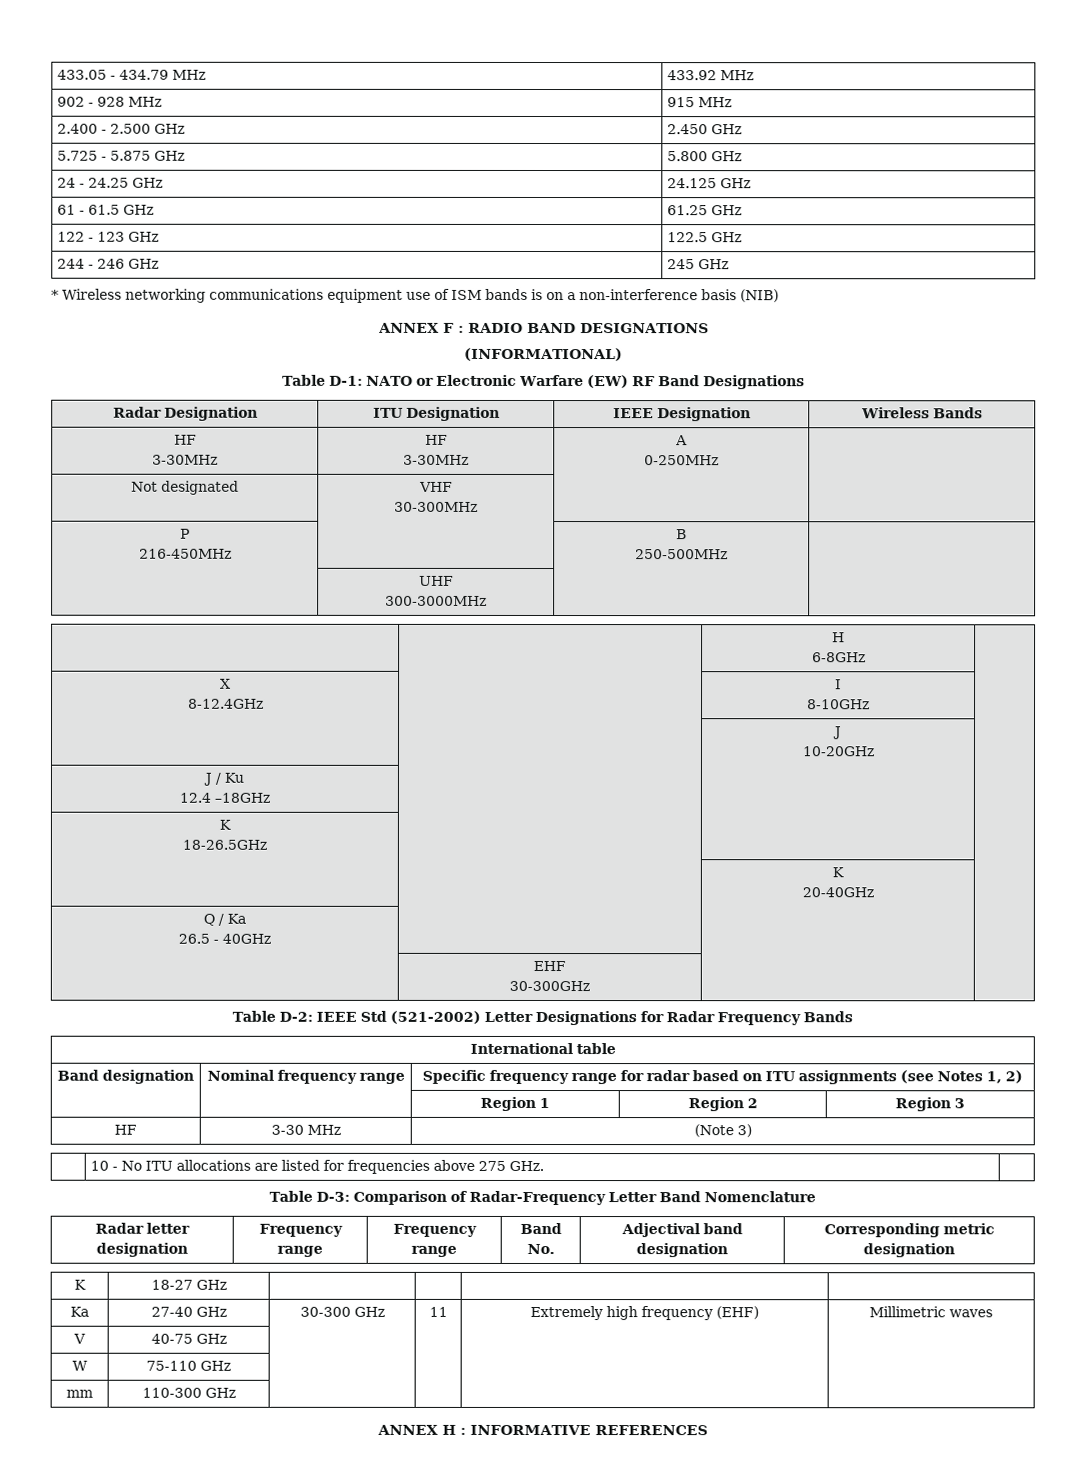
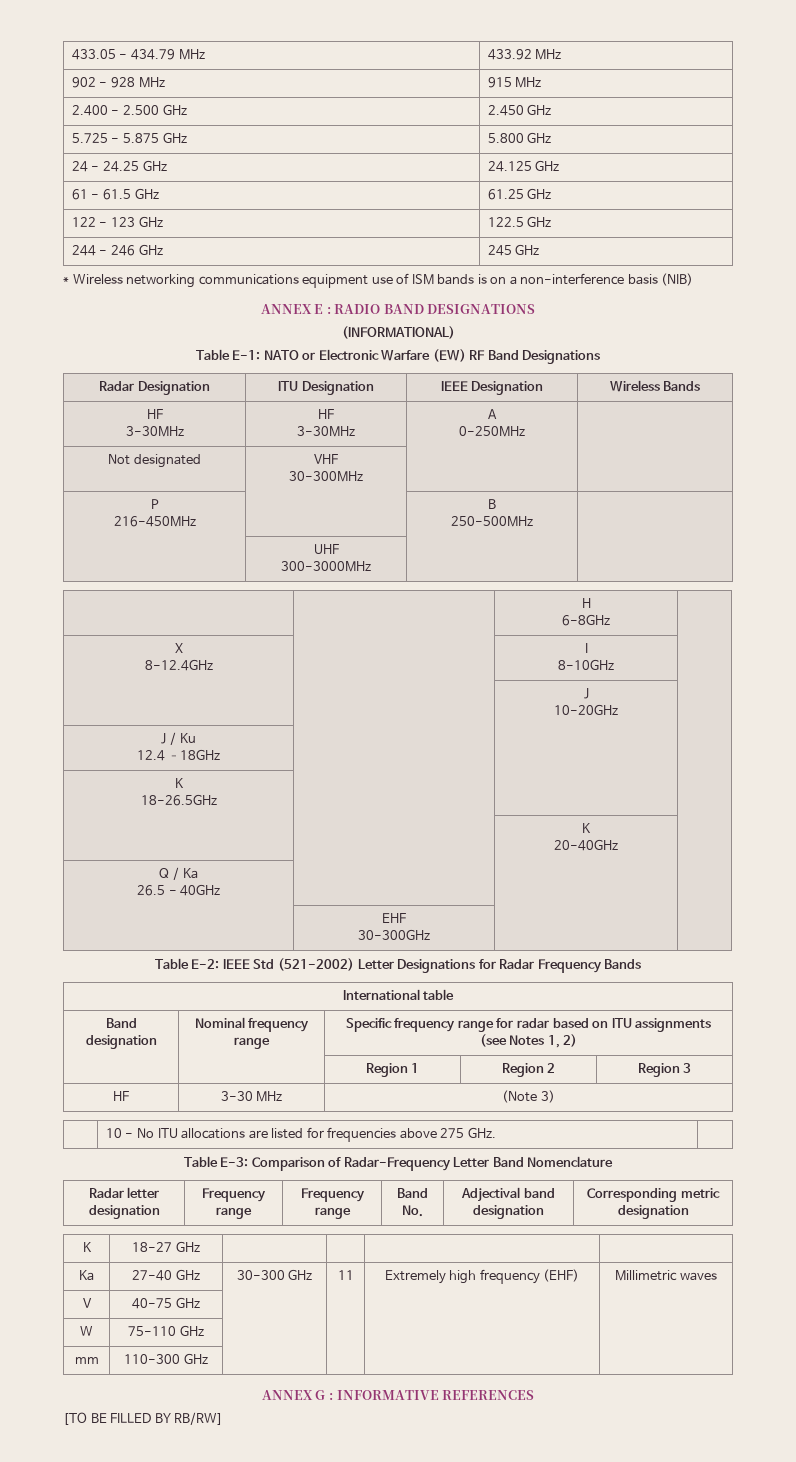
[442,322,454,333] F -> [314,304,324,314] E
[329,375,363,386] D-1: -> [232,350,261,360] E-1:
[278,1011,313,1022] D-2: -> [191,959,220,969] E-2:
[315,1191,350,1202] D-3: -> [220,1157,249,1167] E-3:
[441,1424,456,1435] H -> [315,1390,326,1400] G
(708, 1430) none -> [63,1412,224,1425] // [TO BE FILLED BY RB/RW]

